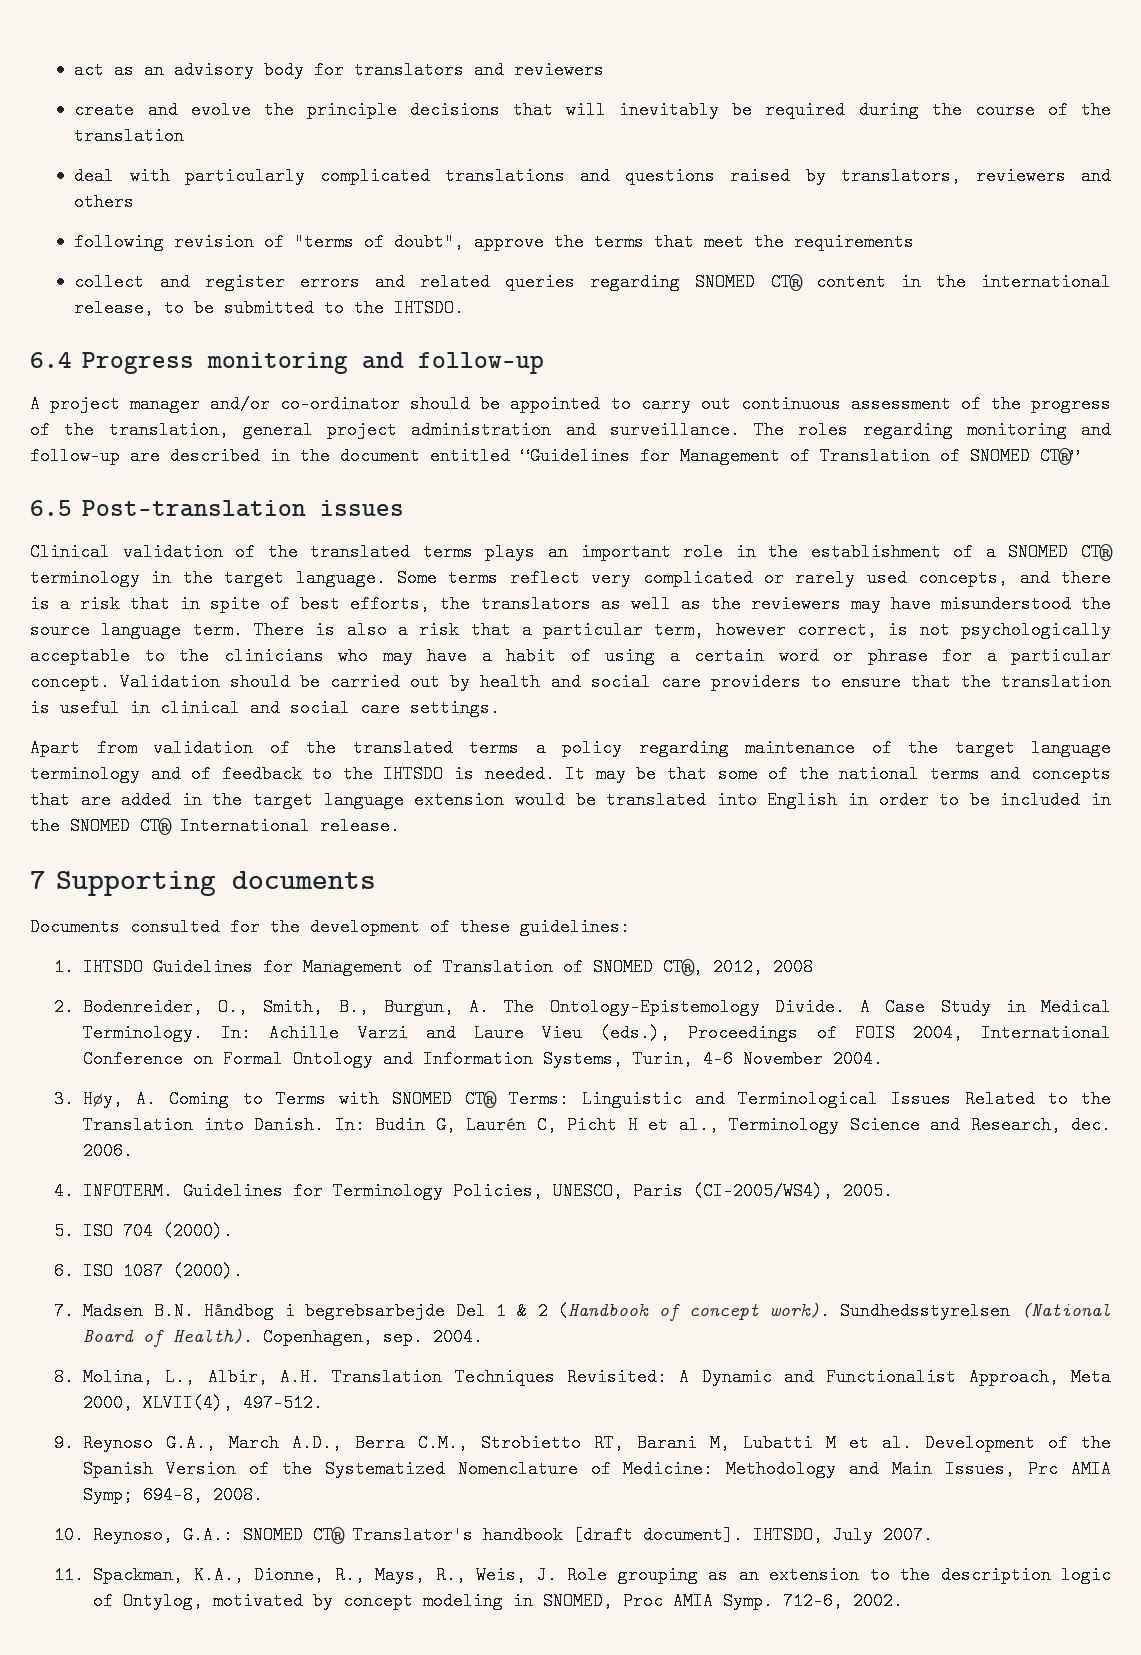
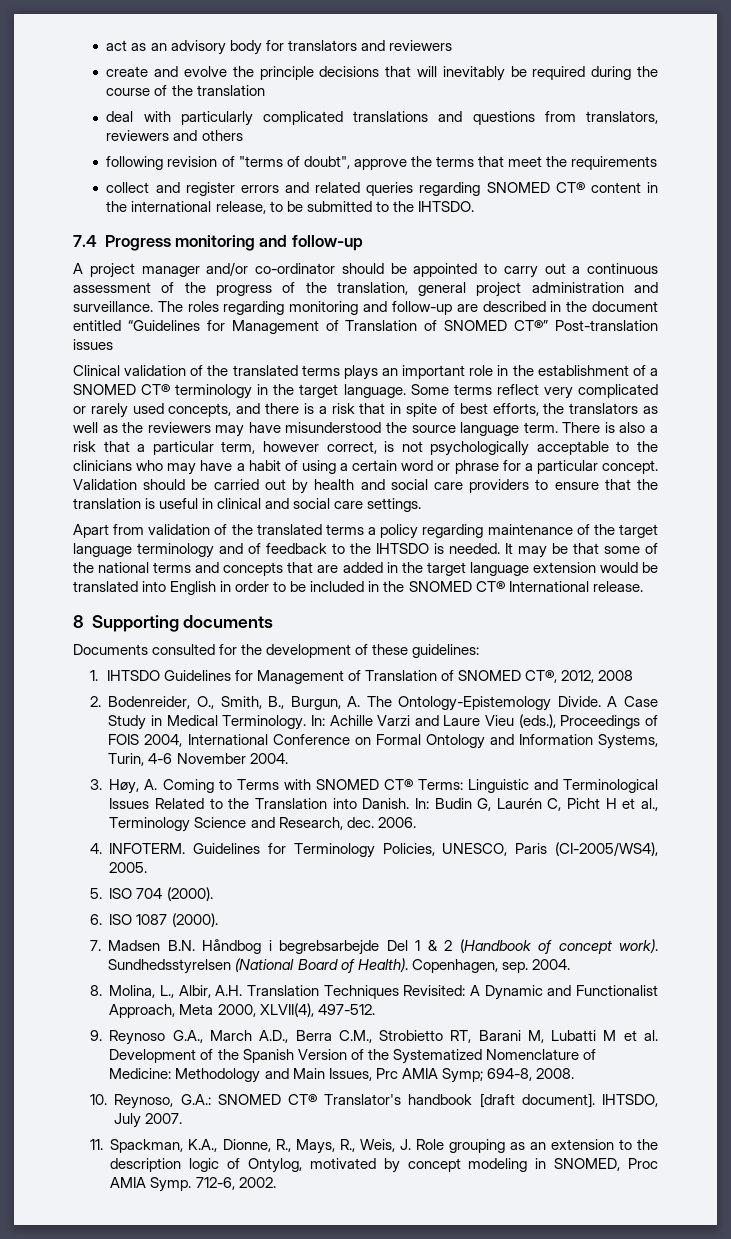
[730,167,826,185] raised by -> [544,111,576,122] from
[30,352,72,368] 6.4 -> [73,235,97,247] 7.4
(731, 404) none -> [572,266,581,274] a
[30,500,72,516] // 6.5 -> (549, 325) none
[30,871,46,889] 7 -> [73,615,84,628] 8

